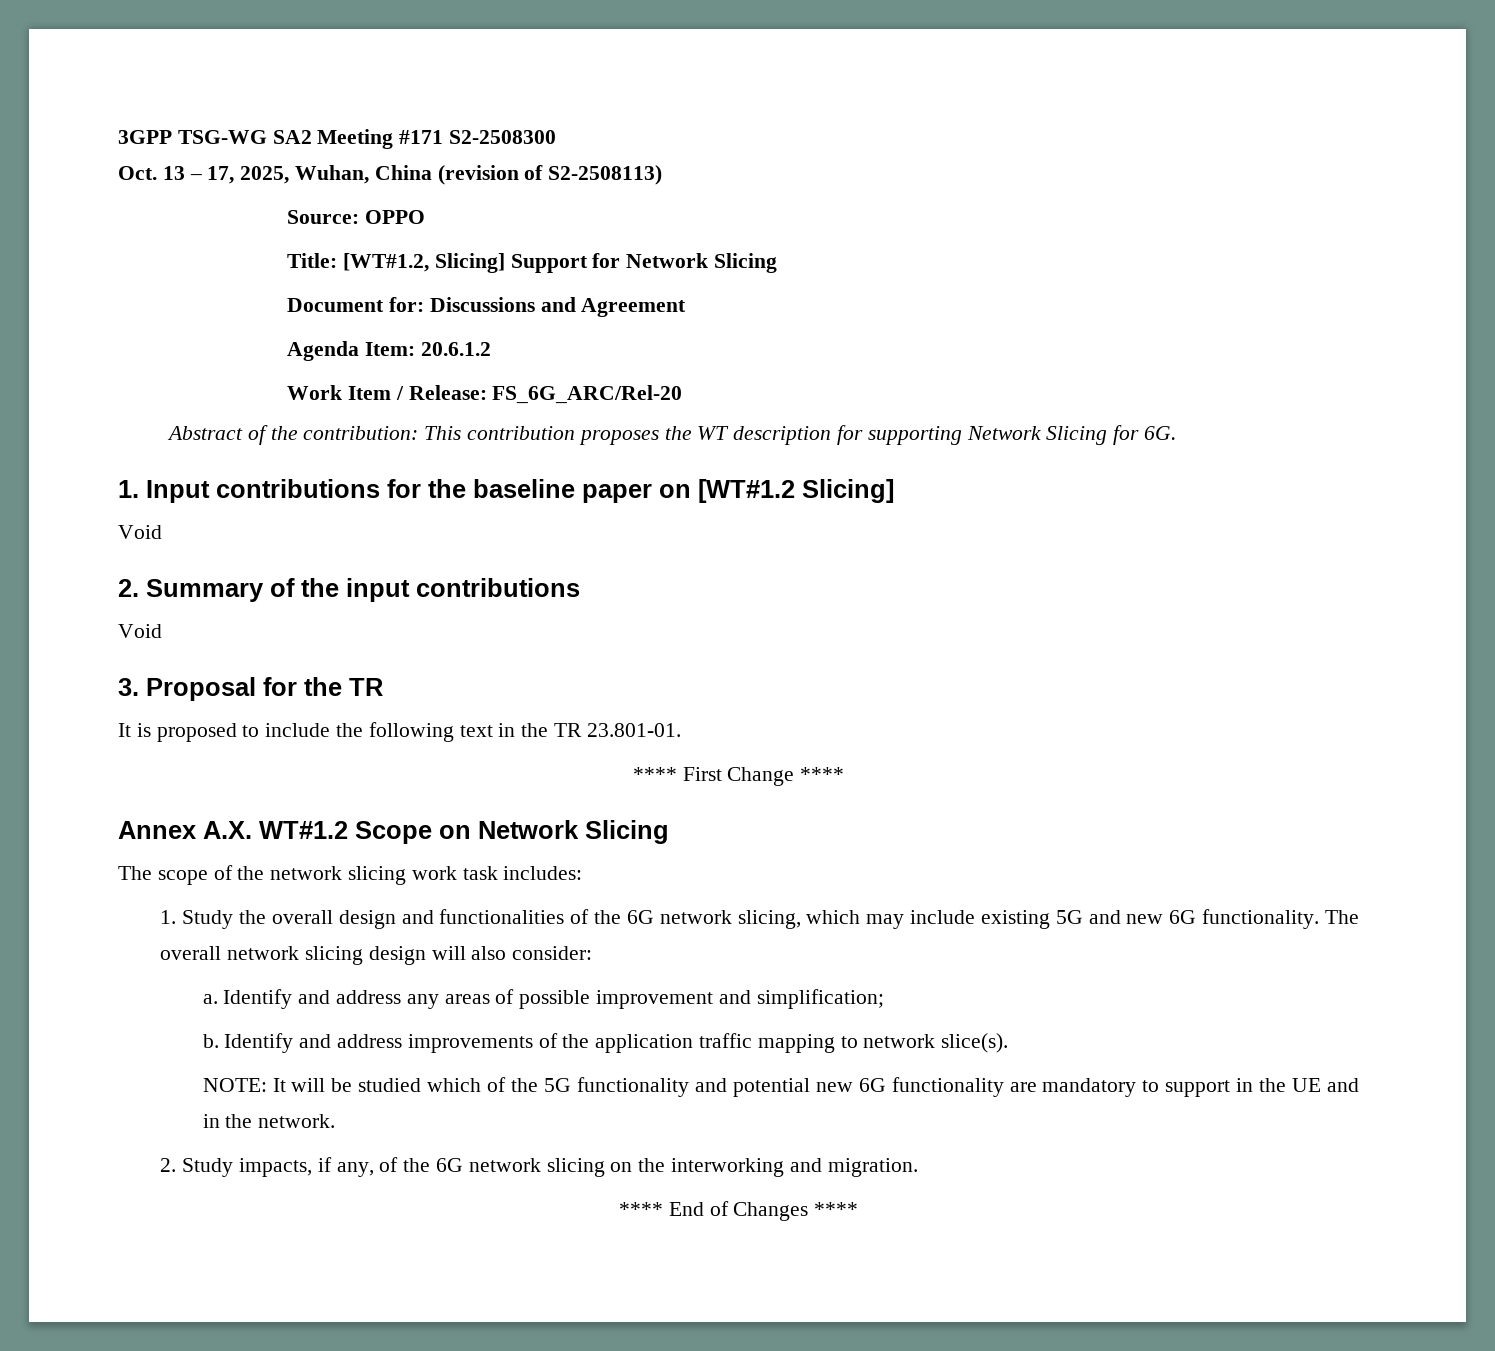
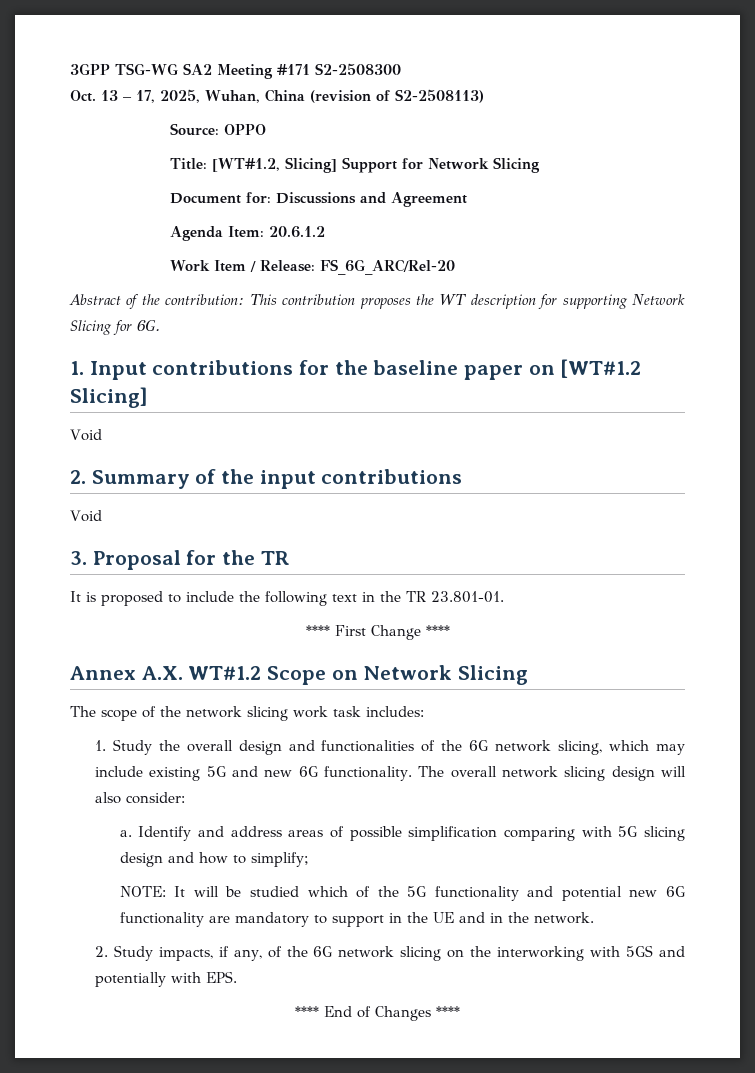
[406,994,439,1009] any -> (282, 831) none
[596,989,884,1009] [202,1033,1009,1053] improvement and simplification; // b. Identify and address improvements of the application traffic mapping to network slice(s). -> [408,826,685,841] [119,852,309,867] simplification comparing with 5G slicing design and how to simplify;
[789,1158,918,1177] and migration. -> [590,945,686,957] [94,971,237,987] with 5GS and potentially with EPS.

